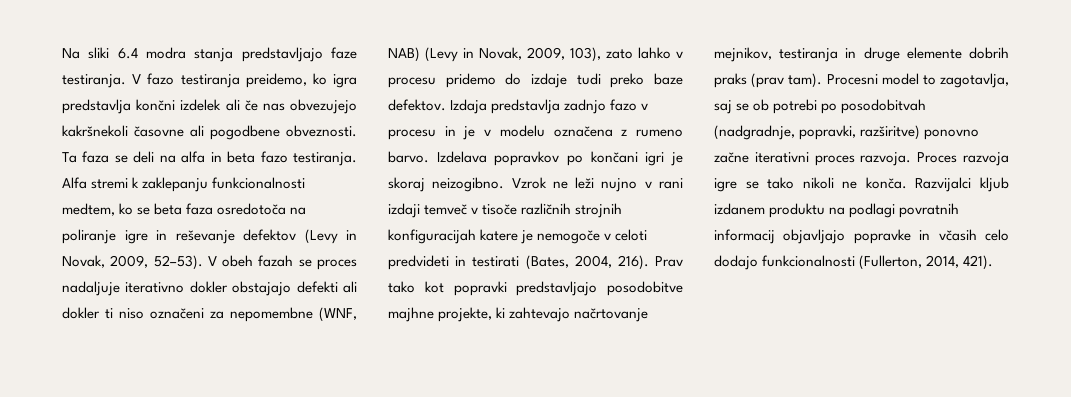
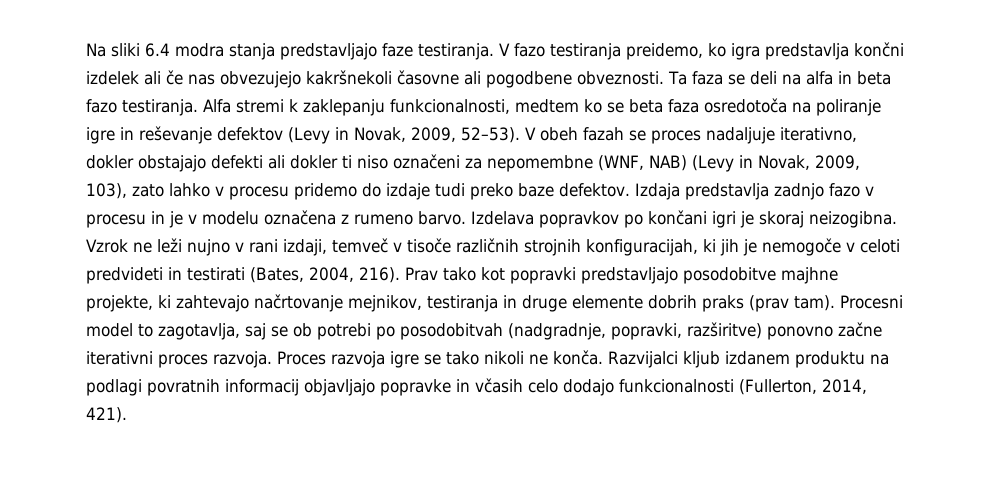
[212,177,306,189] [62,203,115,216] funkcionalnosti medtem, -> [390,99,579,114] funkcionalnosti, medtem
[125,282,185,293] iterativno -> [780,127,857,142] iterativno,
[432,177,505,192] neizogibno. -> [809,211,897,228] neizogibna.
[388,203,420,218] izdaji -> [283,239,327,256] izdaji,
[388,229,519,244] konfiguracijah katere -> [586,239,739,256] konfiguracijah, ki jih

